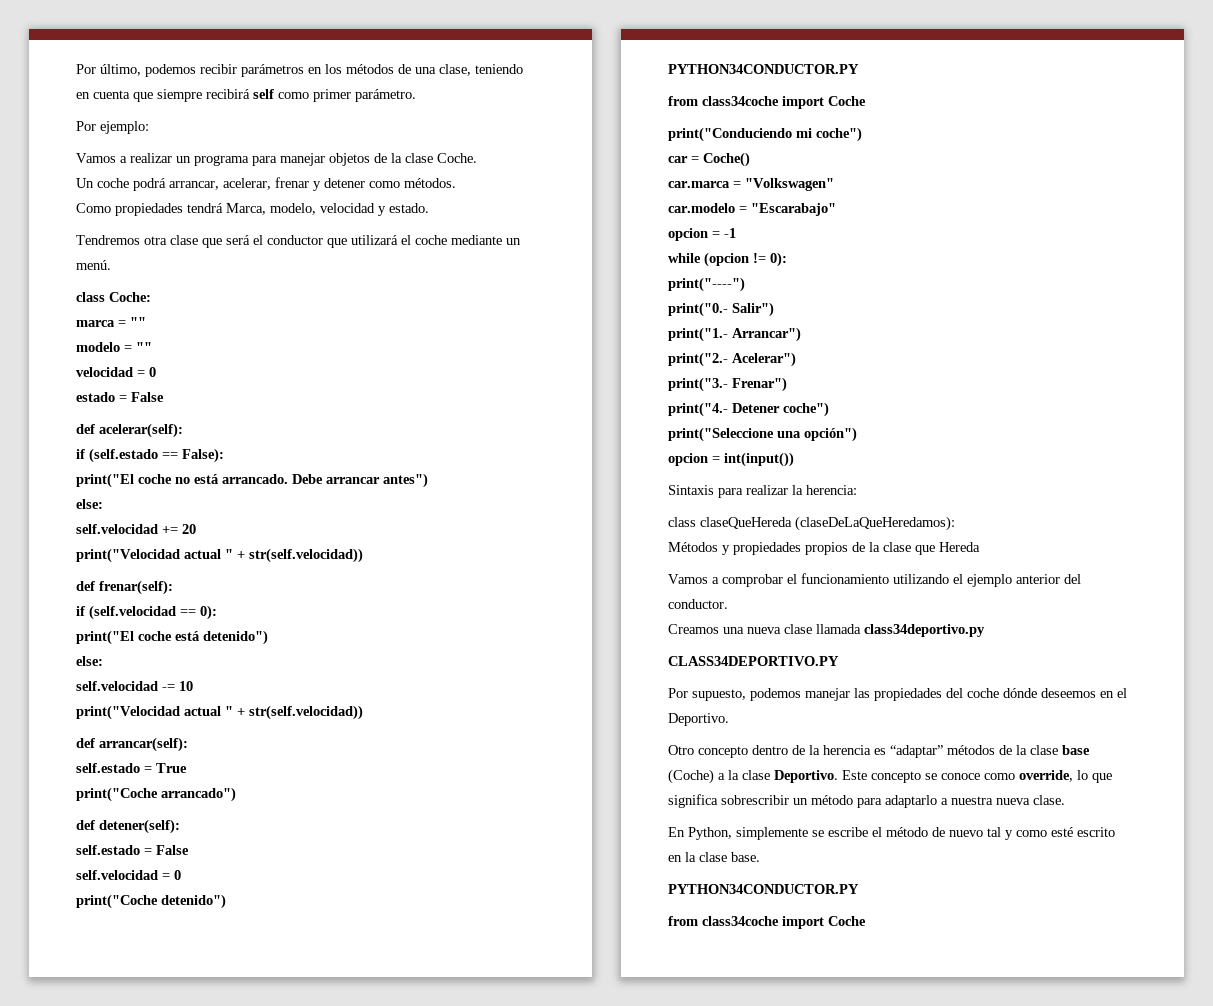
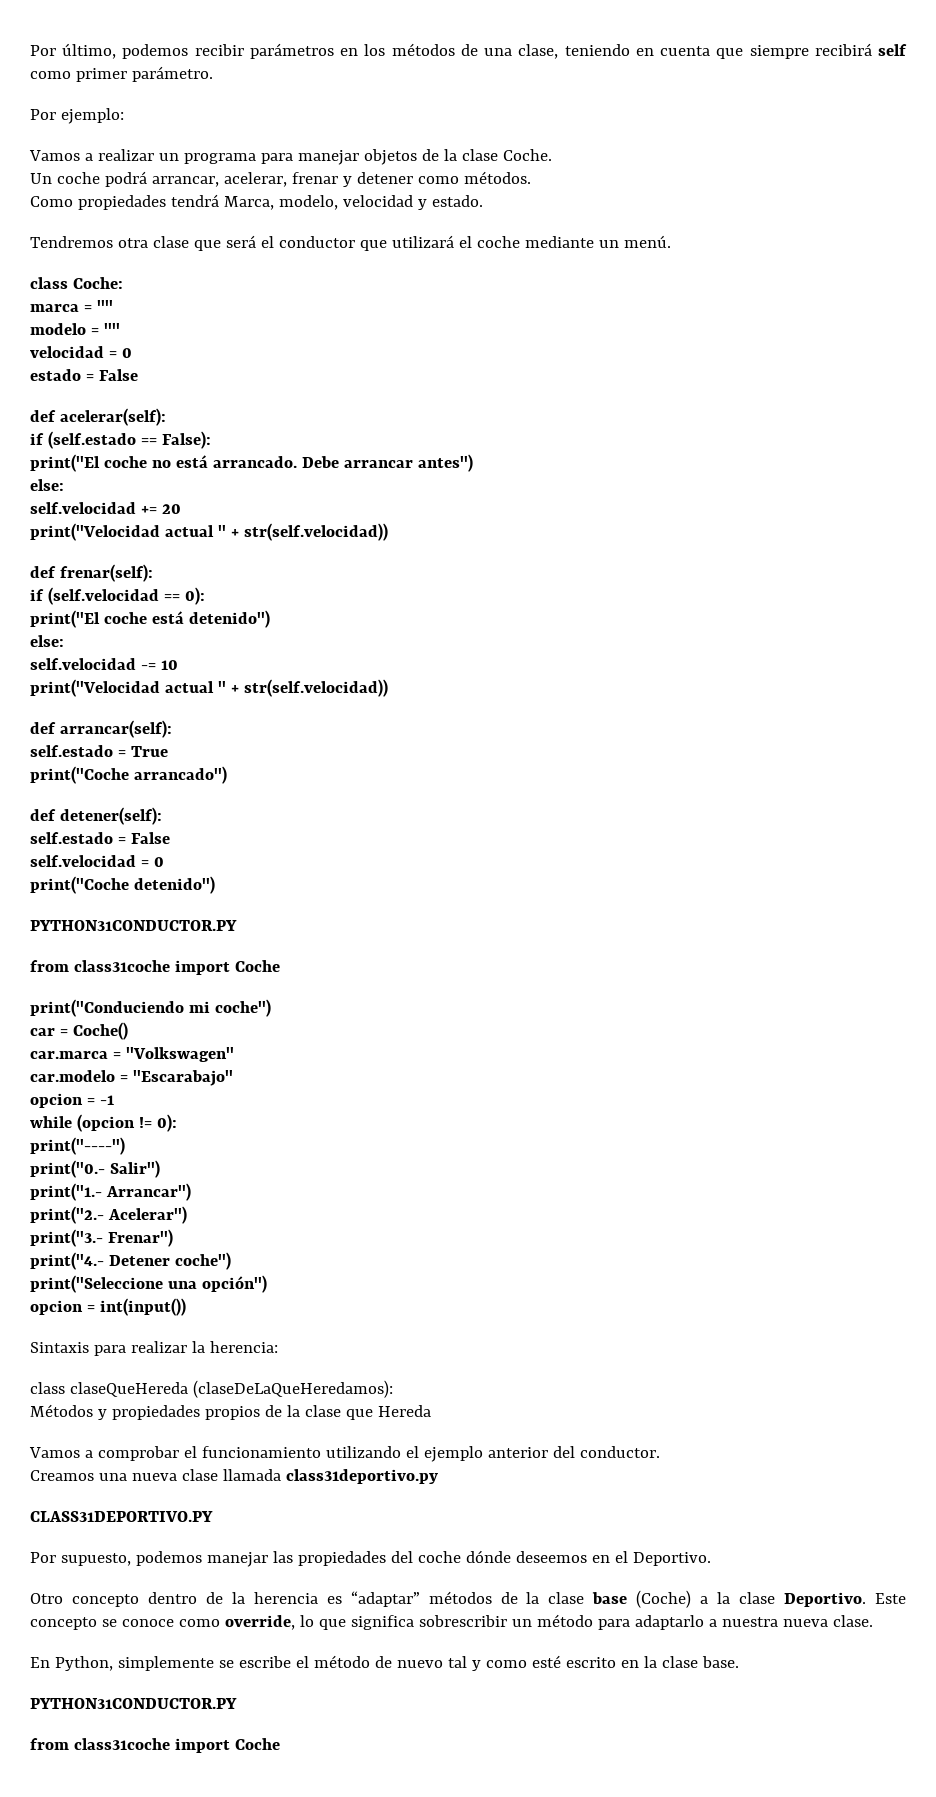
[668,64,859,74] [668,96,779,106] PYTHON34CONDUCTOR.PY // from class34coche -> [30,920,237,931] [30,960,170,972] PYTHON31CONDUCTOR.PY // from class31coche
[864,624,985,637] [668,656,839,666] class34deportivo.py // CLASS34DEPORTIVO.PY -> [285,1469,438,1484] [30,1511,213,1522] class31deportivo.py // CLASS31DEPORTIVO.PY
[668,884,859,894] [668,916,779,926] PYTHON34CONDUCTOR.PY // from class34coche -> [30,1698,237,1709] [30,1738,170,1750] PYTHON31CONDUCTOR.PY // from class31coche

